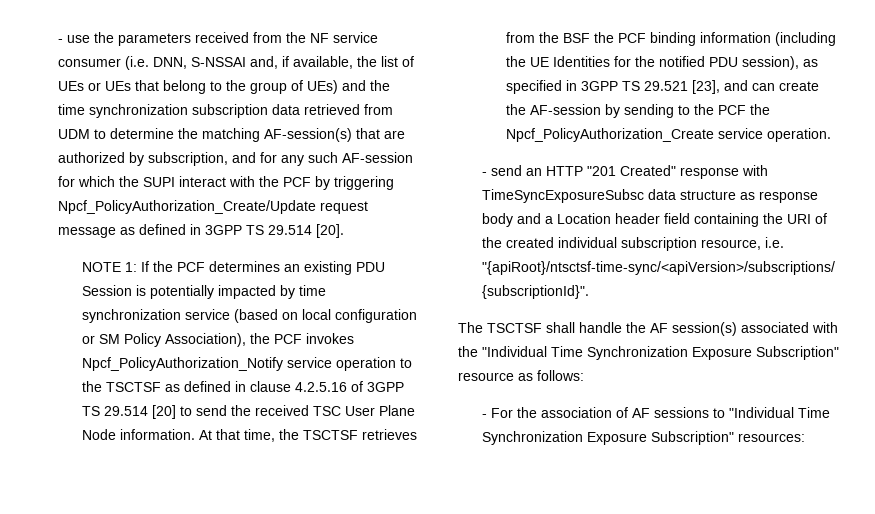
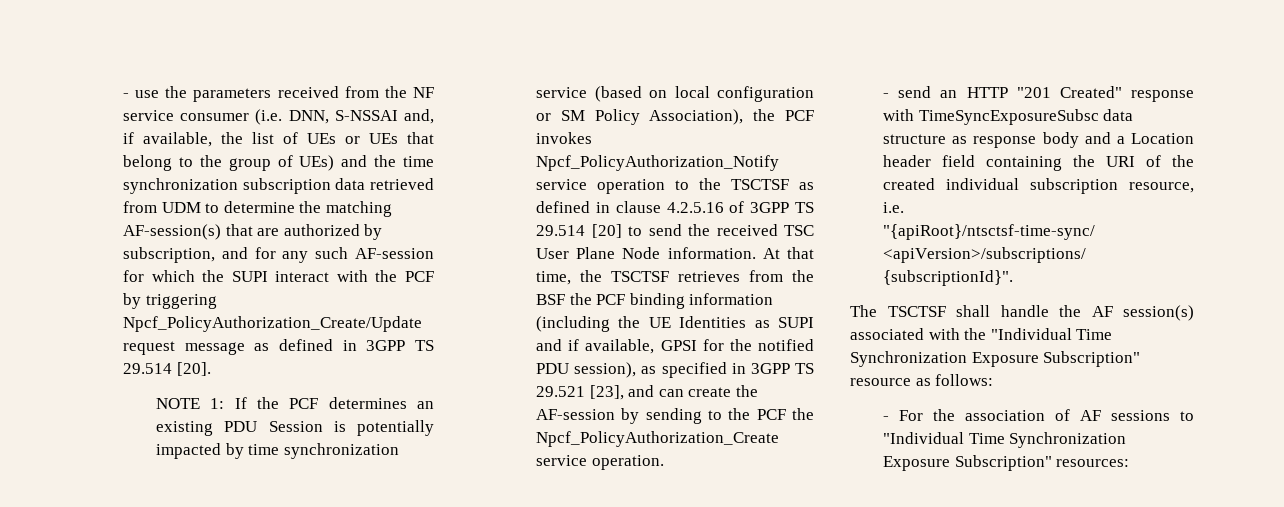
(610, 61) none -> [754,317,814,328] [535,339,697,354] as SUPI and if available, GPSI

